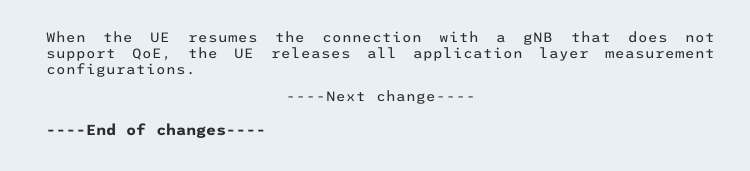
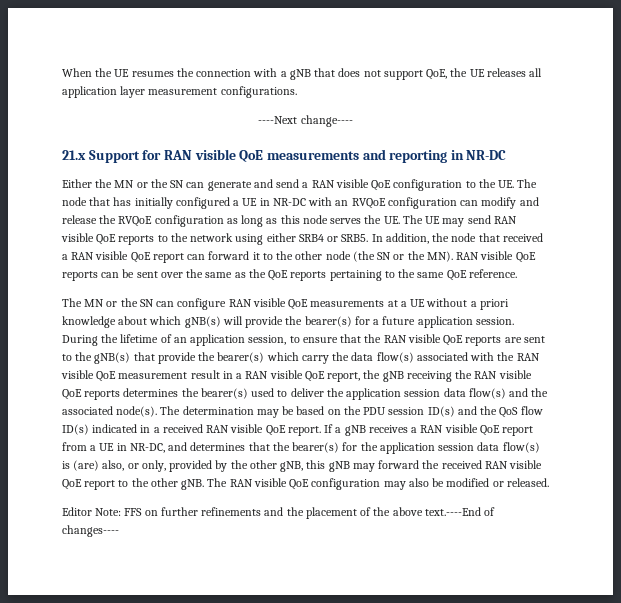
[46,123,116,136] ----End -> [62,149,507,163] [62,179,538,191] [62,197,539,209] [62,215,517,227] [61,233,543,245] [62,251,536,263] [62,269,517,281] [62,298,509,310] [62,316,514,328] [62,334,545,346] [62,352,540,364] [61,370,532,382] [62,388,549,400] [62,406,543,418] [62,424,534,436] [62,442,540,454] [62,460,543,472] [62,478,549,490] [62,507,481,519] 21.x Support for RAN visible QoE measurements and reporting in NR-DC // Either the MN or the SN can generate and send a RAN visible QoE configuration to the UE. The node that has initially configured a UE in NR-DC with an RVQoE configuration can modify and release the RVQoE configuration as long as this node serves the UE. The UE may send RAN visible QoE reports to the network using either SRB4 or SRB5. In addition, the node that received a RAN visible QoE report can forward it to the other node (the SN or the MN). RAN visible QoE reports can be sent over the same as the QoE reports pertaining to the same QoE reference. // The MN or the SN can configure RAN visible QoE measurements at a UE without a priori knowledge about which gNB(s) will provide the bearer(s) for a future application session. During the lifetime of an application session, to ensure that the RAN visible QoE reports are sent to the gNB(s) that provide the bearer(s) which carry the data flow(s) associated with the RAN visible QoE measurement result in a RAN visible QoE report, the gNB receiving the RAN visible QoE reports determines the bearer(s) used to deliver the application session data flow(s) and the associated node(s). The determination may be based on the PDU session ID(s) and the QoS flow ID(s) indicated in a received RAN visible QoE report. If a gNB receives a RAN visible QoE report from a UE in NR-DC, and determines that the bearer(s) for the application session data flow(s) is (are) also, or only, provided by the other gNB, this gNB may forward the received RAN visible QoE report to the other gNB. The RAN visible QoE configuration may also be modified or released. // Editor Note: FFS on further refinements and the placement of the above text.----End

